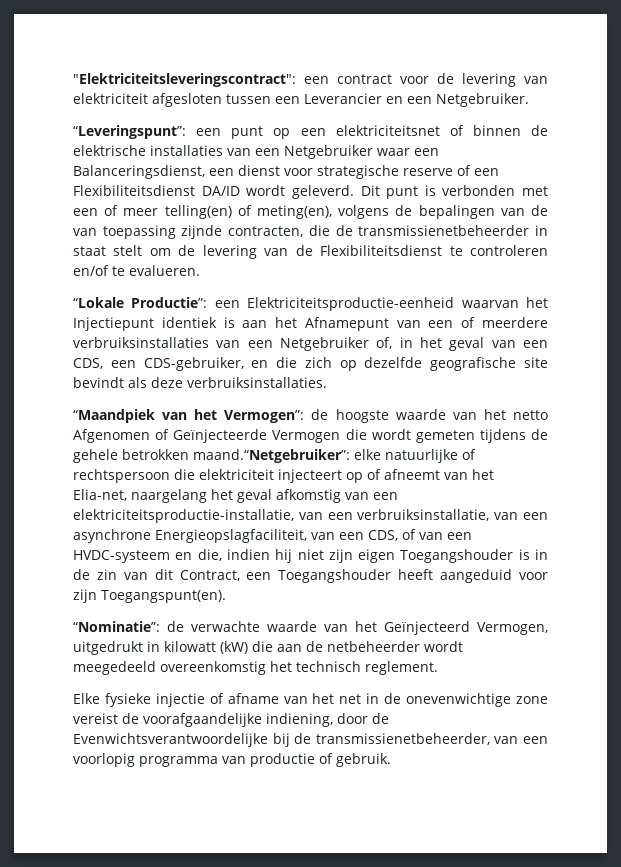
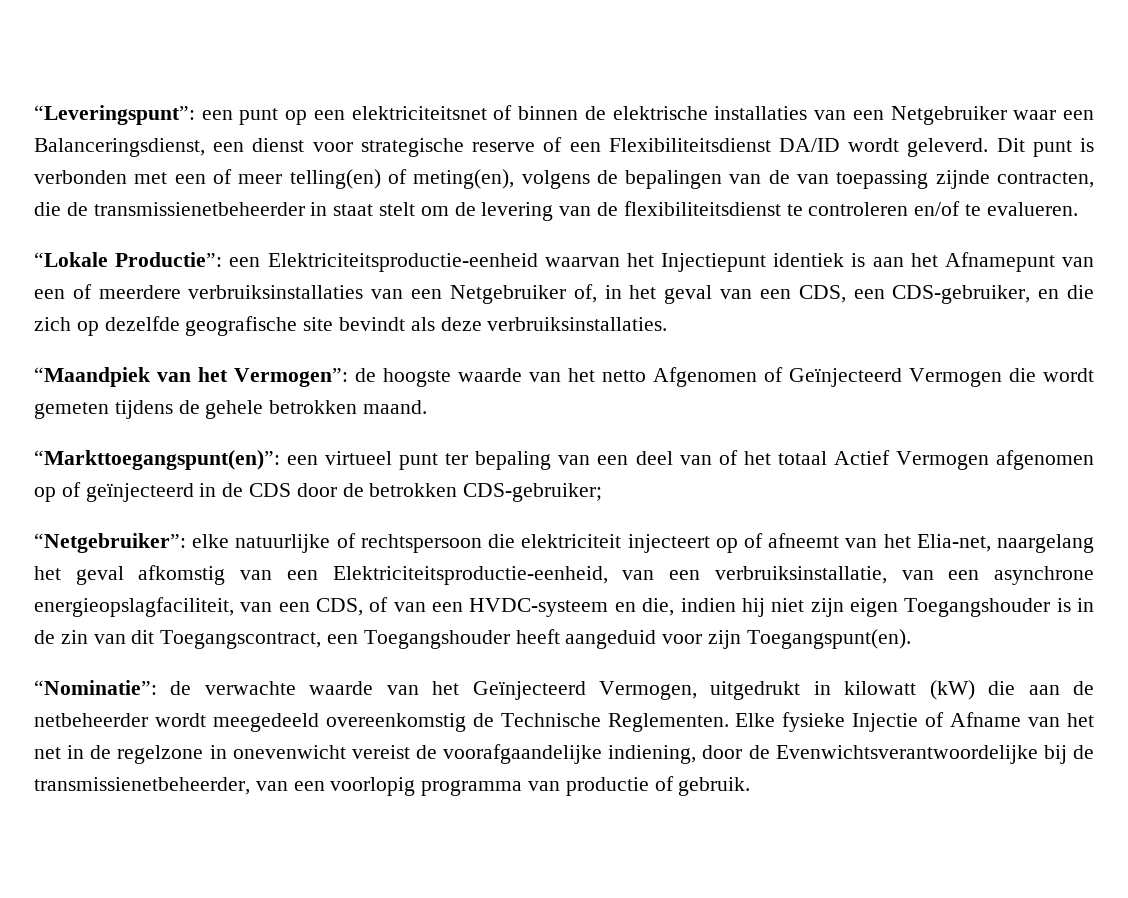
[73,73,548,87] [73,93,529,107] "Elektriciteitsleveringscontract": een contract voor de levering van elektriciteit afgesloten tussen een Leverancier en een Netgebruiker. // -> (34, 115) none
[320,245,443,256] Flexibiliteitsdienst -> [623,201,781,216] flexibiliteitsdienst
[173,429,268,443] Geïnjecteerde -> [789,368,902,387] Geïnjecteerd
[193,449,350,463] maand.“Netgebruiker”: -> [363,400,428,414] [34,450,1095,470] [34,482,603,502] [34,533,186,553] maand. // “Markttoegangspunt(en)”: een virtueel punt ter bepaling van een deel van of het totaal Actief Vermogen afgenomen op of geïnjecteerd in de CDS door de betrokken CDS-gebruiker; // “Netgebruiker”:
[73,509,294,523] elektriciteitsproductie-installatie, -> [332,566,608,585] Elektriciteitsproductie-eenheid,
[155,529,307,543] Energieopslagfaciliteit, -> [34,597,234,617] energieopslagfaciliteit,
[179,570,240,581] Contract, -> [160,630,322,649] Toegangscontract,
[270,661,438,675] [73,693,279,707] het technisch reglement. // Elke fysieke injectie of afname -> [472,712,1022,732] de Technische Reglementen. Elke fysieke Injectie of Afname
[406,693,549,707] onevenwichtige zone -> [117,745,346,764] regelzone in onevenwicht

